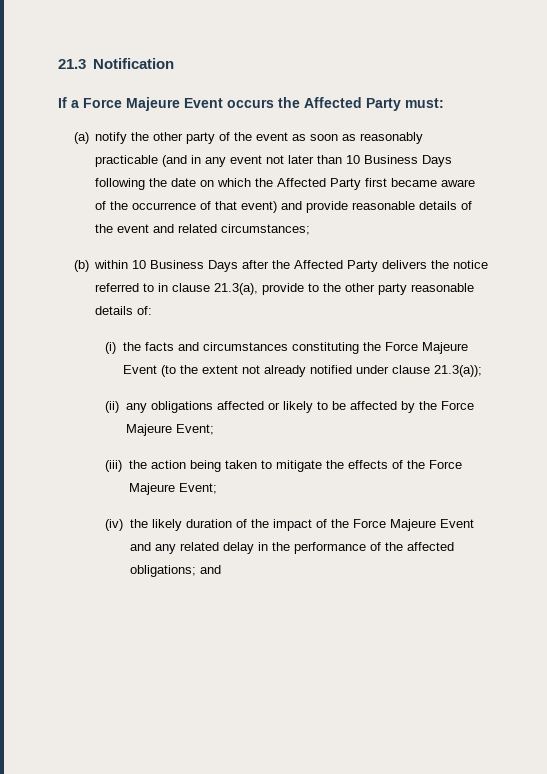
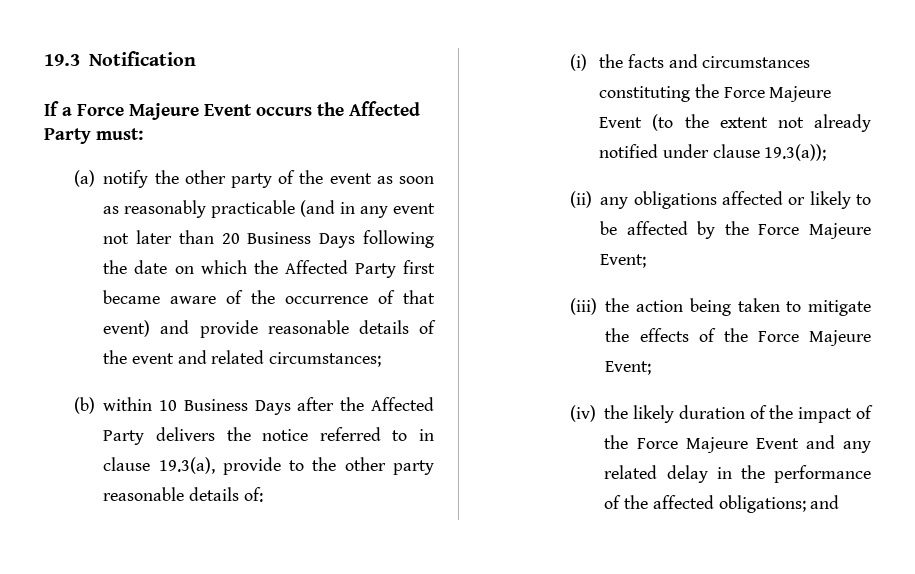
[58,59,86,69] 21.3 -> [44,54,80,66] 19.3
[346,155,361,164] 10 -> [221,233,240,244] 20
[214,283,259,295] 21.3(a), -> [158,457,215,474] 19.3(a),
[433,365,482,377] 21.3(a)); -> [764,144,827,161] 19.3(a));

